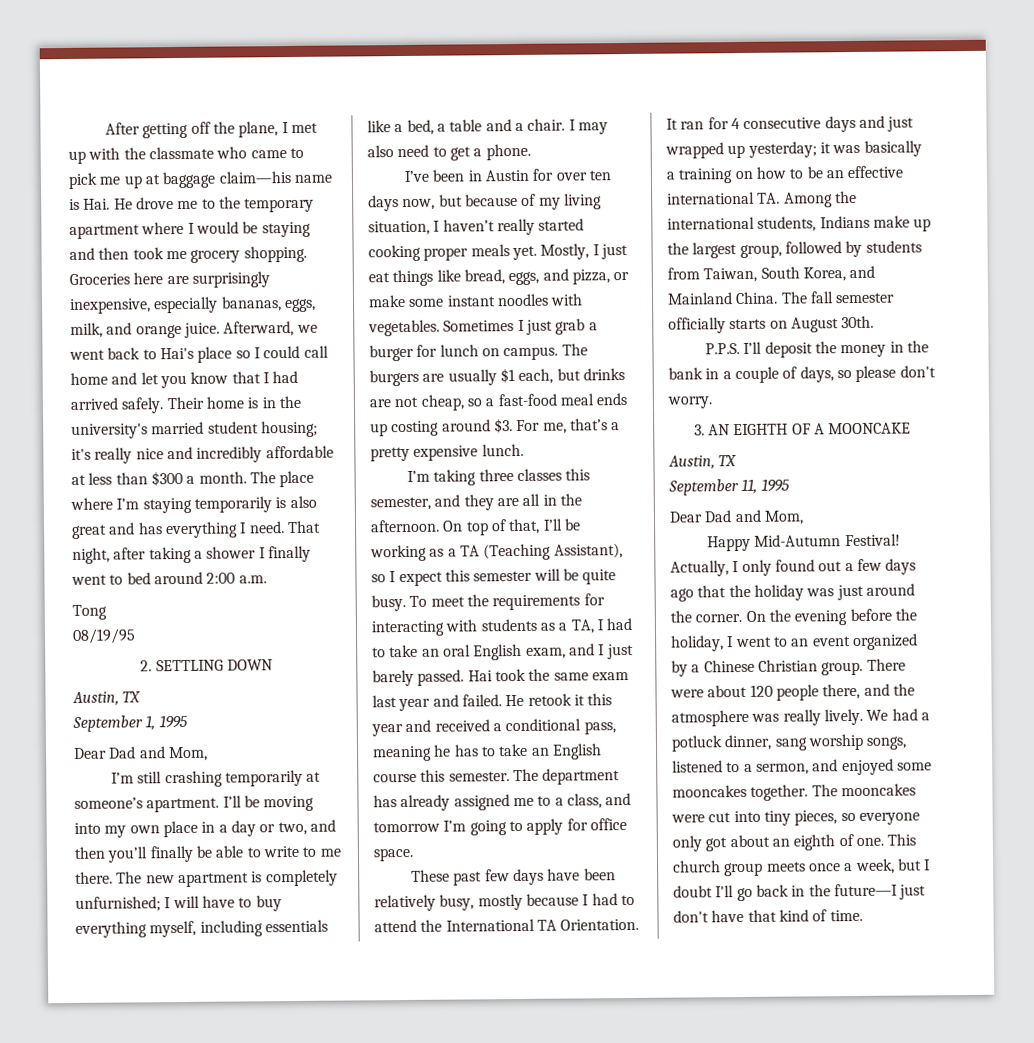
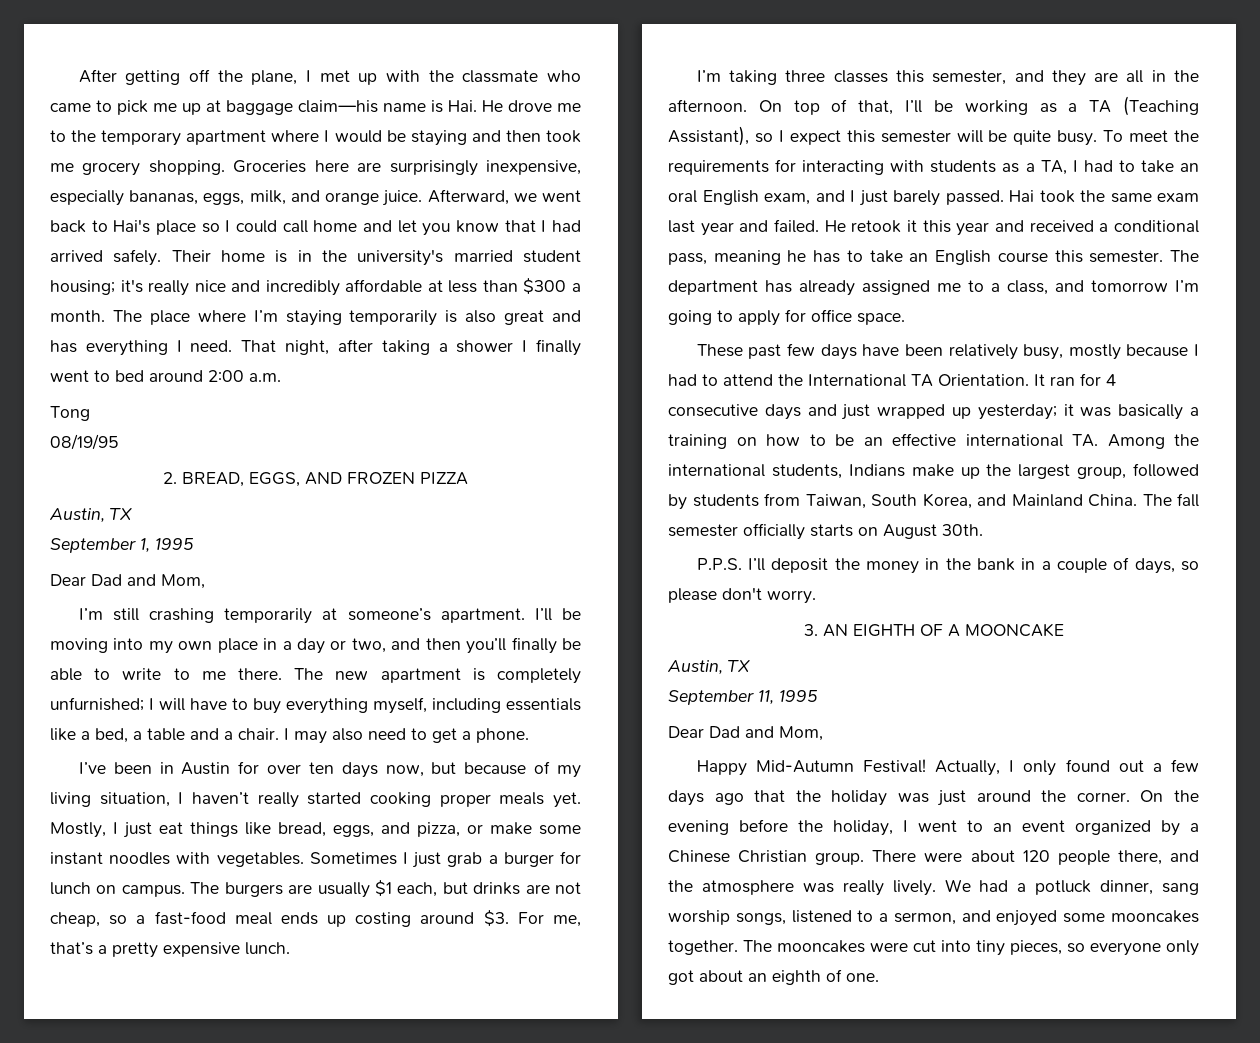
[155,659,273,672] SETTLING DOWN -> [182,472,468,487] BREAD, EGGS, AND FROZEN PIZZA
[887,833,917,846] [673,858,932,877] [673,883,927,902] [673,909,863,923] This church group meets once a week, but I doubt I'll go back in the future—I just don't have that kind of time. -> (879, 977) none

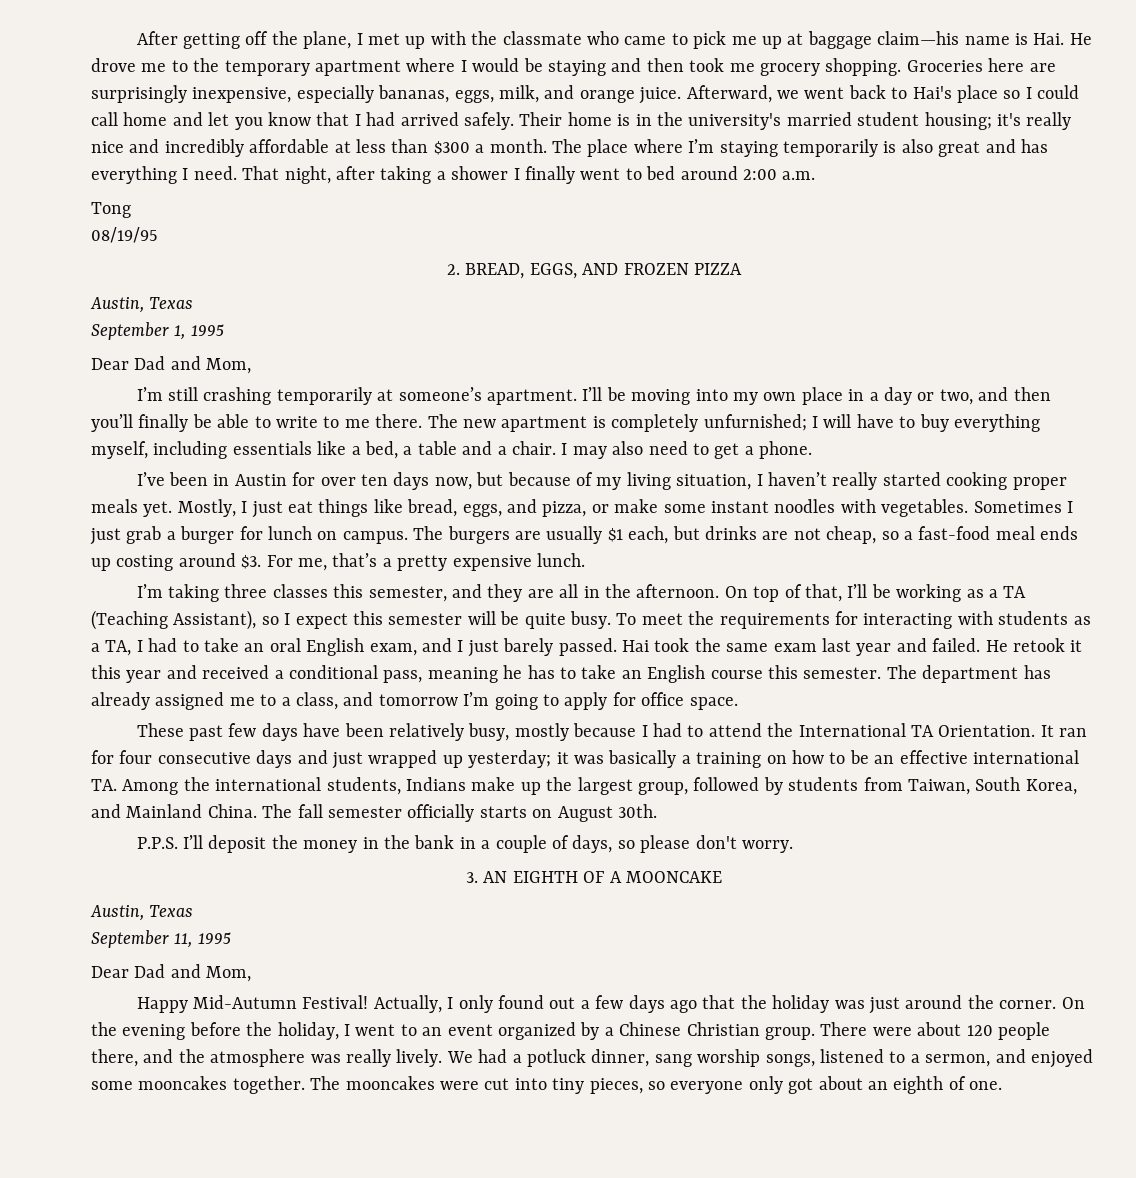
[110,508,132,520] TX -> [149,297,194,309] Texas
[1106,374,1116,386] 4 -> [119,750,153,764] four
[728,660,750,672] TX -> [149,905,194,917] Texas

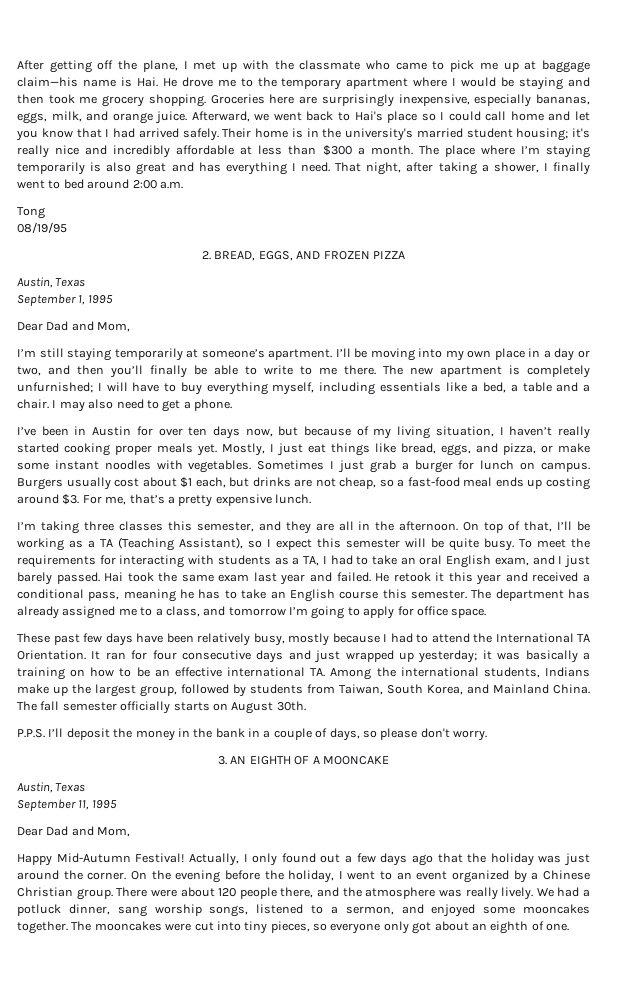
[451,166,509,180] shower -> [493,162,539,173] shower,
[203,387,272,405] crashing -> [67,348,112,361] staying
[413,526,603,544] The burgers are usually -> [17,477,177,490] Burgers usually cost about

